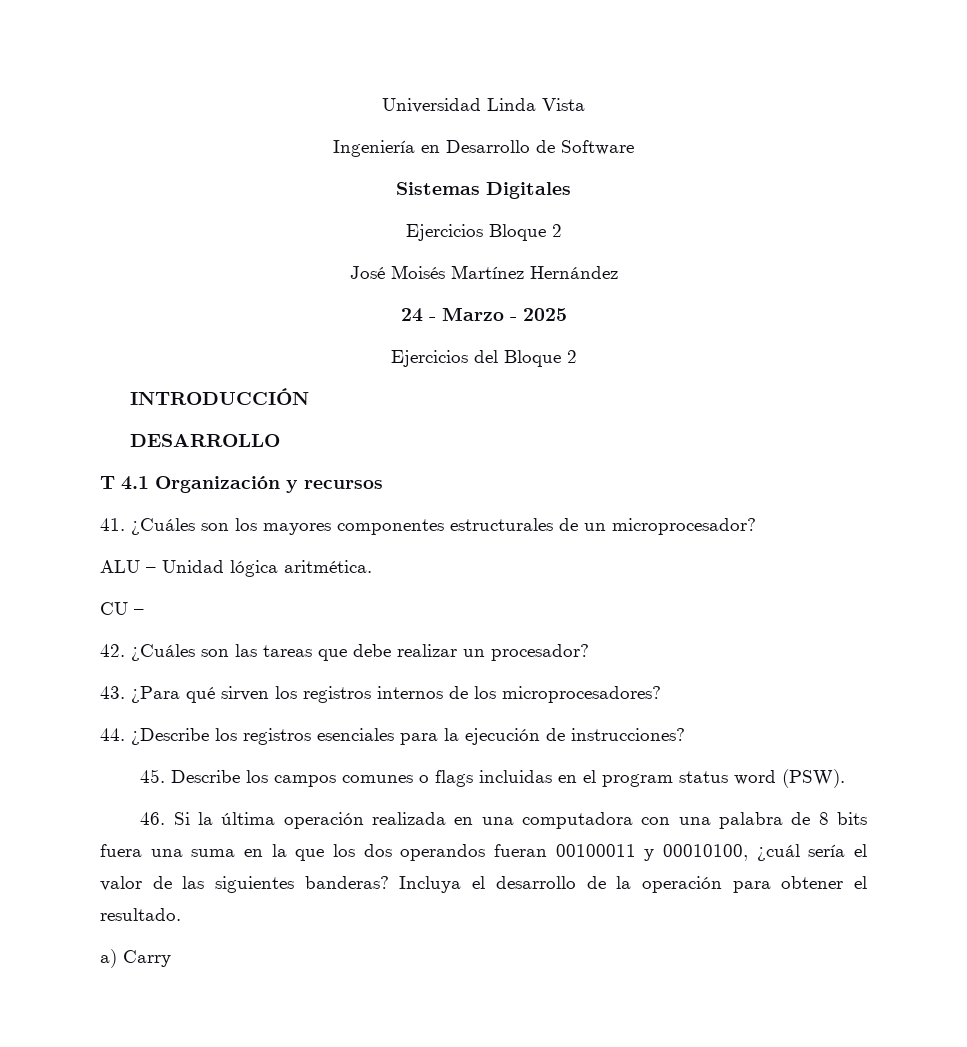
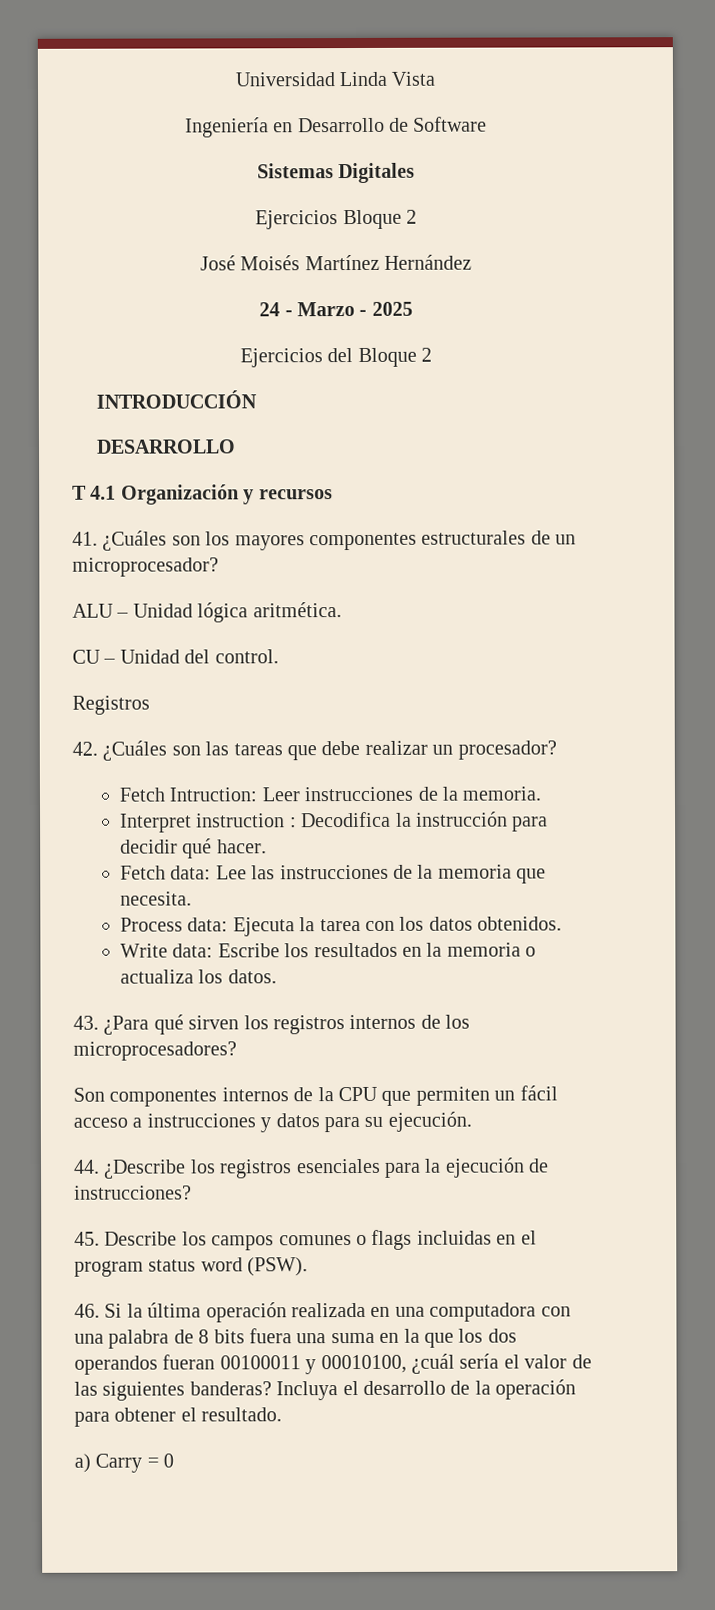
(144, 612) none -> [119,649,279,664] [72,695,150,715] Unidad del control. // Registros
(589, 652) none -> [119,786,542,802] [120,811,549,833] [120,838,267,859] [120,864,547,884] [120,891,193,906] [120,916,563,937] [120,942,537,958] [120,969,277,984] // Fetch Intruction: Leer instrucciones de la memoria. // Interpret instruction : Decodifica la instrucción para decidir qué hacer. // Fetch data: Lee las instrucciones de la memoria que necesita. // Process data: Ejecuta la tarea con los datos obtenidos. // Write data: Escribe los resultados en la memoria o actualiza los datos.
(661, 694) none -> [73,1085,558,1107] [73,1111,472,1133] // Son componentes internos de la CPU que permiten un fácil acceso a instrucciones y datos para su ejecución.
(171, 958) none -> [146,1453,175,1468] = 0

